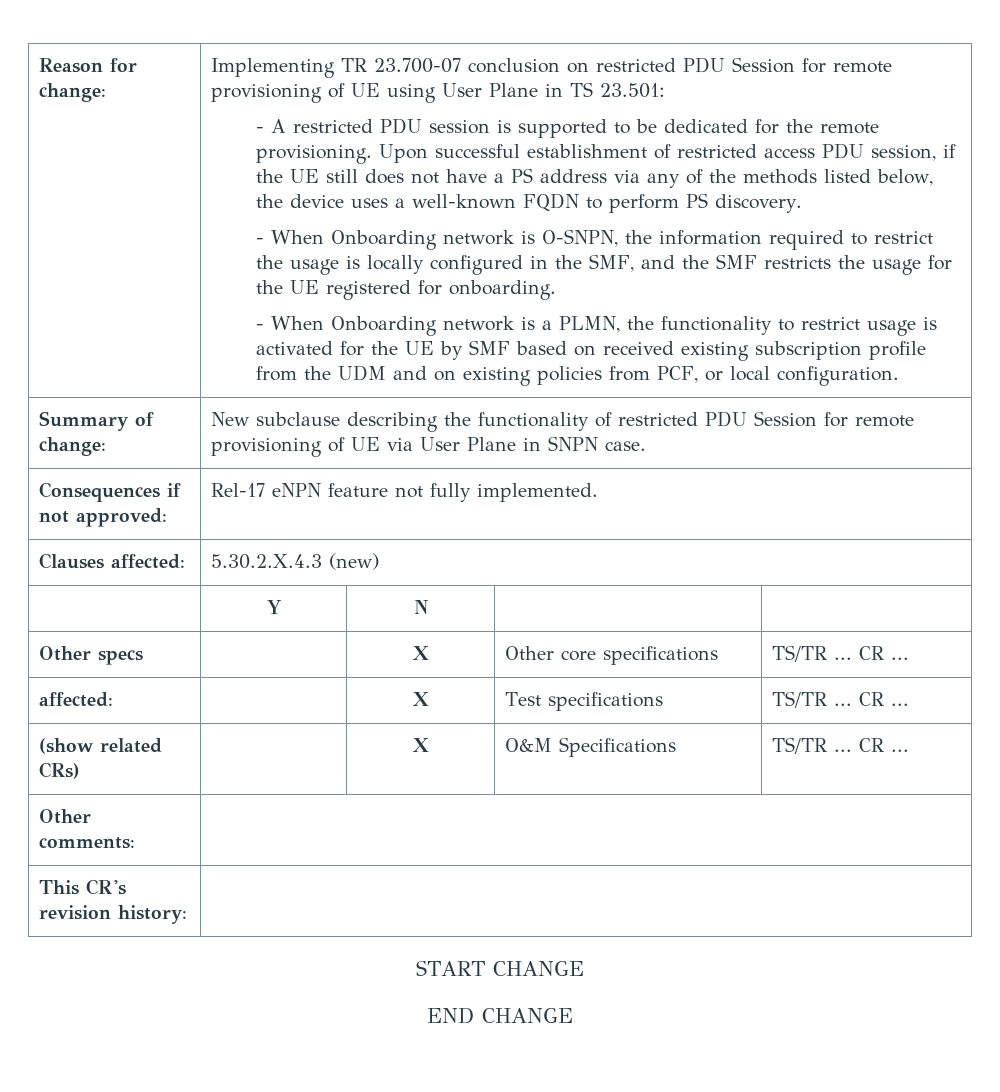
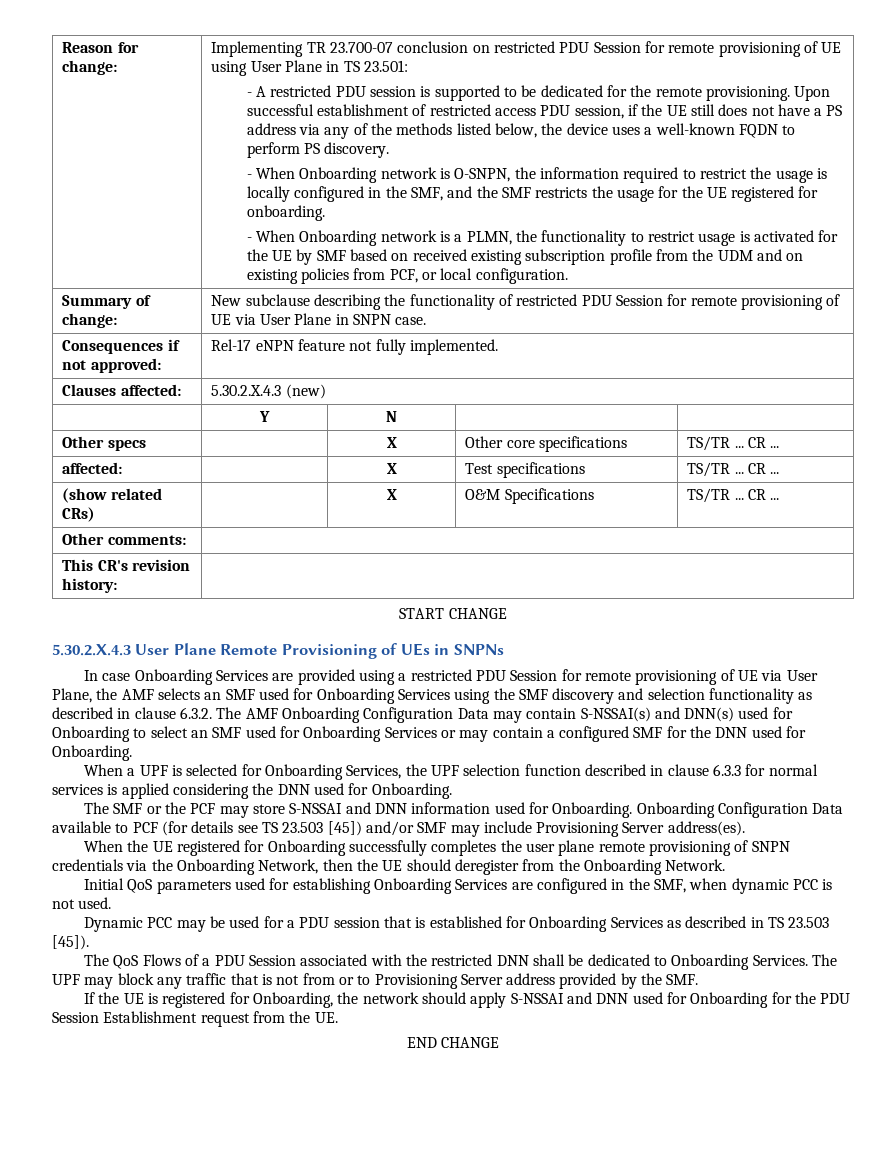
(584, 968) none -> [52,643,504,659] [84,669,818,685] [52,688,813,704] [52,707,793,723] [52,726,807,742] [52,745,132,761] [84,764,818,780] [52,783,452,799] [84,802,844,818] [52,821,745,837] [84,840,790,856] [52,859,726,875] [84,878,833,894] [52,897,112,909] [84,916,830,932] [52,935,89,950] [84,954,837,970] [52,973,699,989] [84,992,851,1008] [52,1011,338,1027] // 5.30.2.X.4.3 User Plane Remote Provisioning of UEs in SNPNs // In case Onboarding Services are provided using a restricted PDU Session for remote provisioning of UE via User Plane, the AMF selects an SMF used for Onboarding Services using the SMF discovery and selection functionality as described in clause 6.3.2. The AMF Onboarding Configuration Data may contain S-NSSAI(s) and DNN(s) used for Onboarding to select an SMF used for Onboarding Services or may contain a configured SMF for the DNN used for Onboarding. // When a UPF is selected for Onboarding Services, the UPF selection function described in clause 6.3.3 for normal services is applied considering the DNN used for Onboarding. // The SMF or the PCF may store S-NSSAI and DNN information used for Onboarding. Onboarding Configuration Data available to PCF (for details see TS 23.503 [45]) and/or SMF may include Provisioning Server address(es). // When the UE registered for Onboarding successfully completes the user plane remote provisioning of SNPN credentials via the Onboarding Network, then the UE should deregister from the Onboarding Network. // Initial QoS parameters used for establishing Onboarding Services are configured in the SMF, when dynamic PCC is not used. // Dynamic PCC may be used for a PDU session that is established for Onboarding Services as described in TS 23.503 [45]). // The QoS Flows of a PDU Session associated with the restricted DNN shall be dedicated to Onboarding Services. The UPF may block any traffic that is not from or to Provisioning Server address provided by the SMF. // If the UE is registered for Onboarding, the network should apply S-NSSAI and DNN used for Onboarding for the PDU Session Establishment request from the UE.

